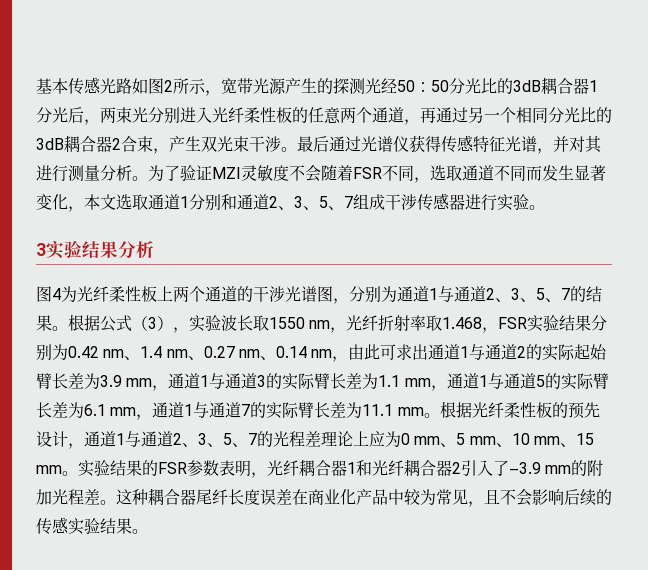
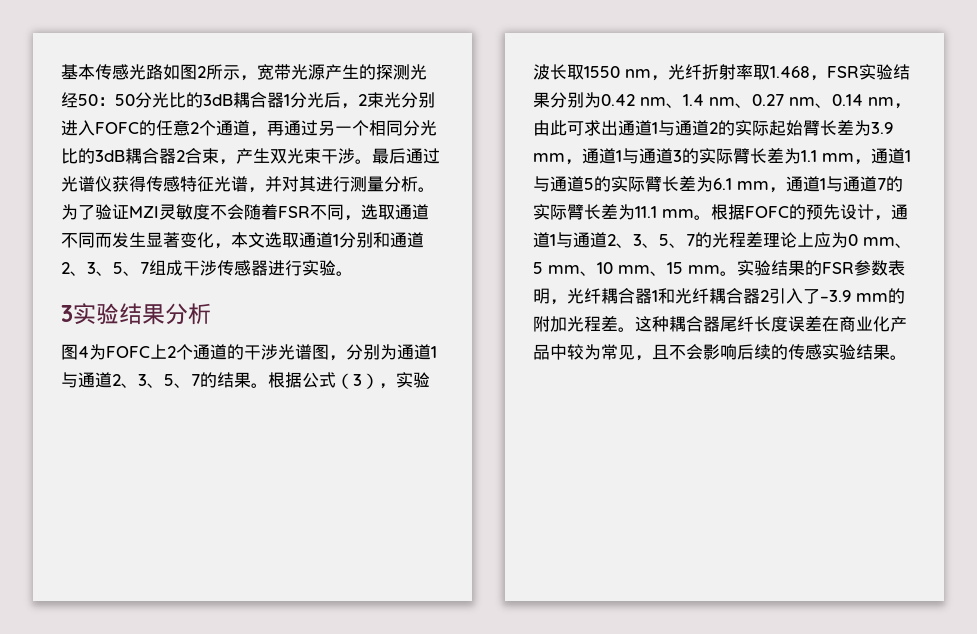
[100,107,116,123] 两 -> [358,94,367,106] 2
[212,107,356,124] 光纤柔性板的任意两 -> [95,120,199,136] FOFC的任意2
[77,286,189,302] 光纤柔性板上两 -> [106,344,176,359] FOFC上2
[471,402,552,418] 光纤柔性板 -> [745,206,789,218] FOFC

